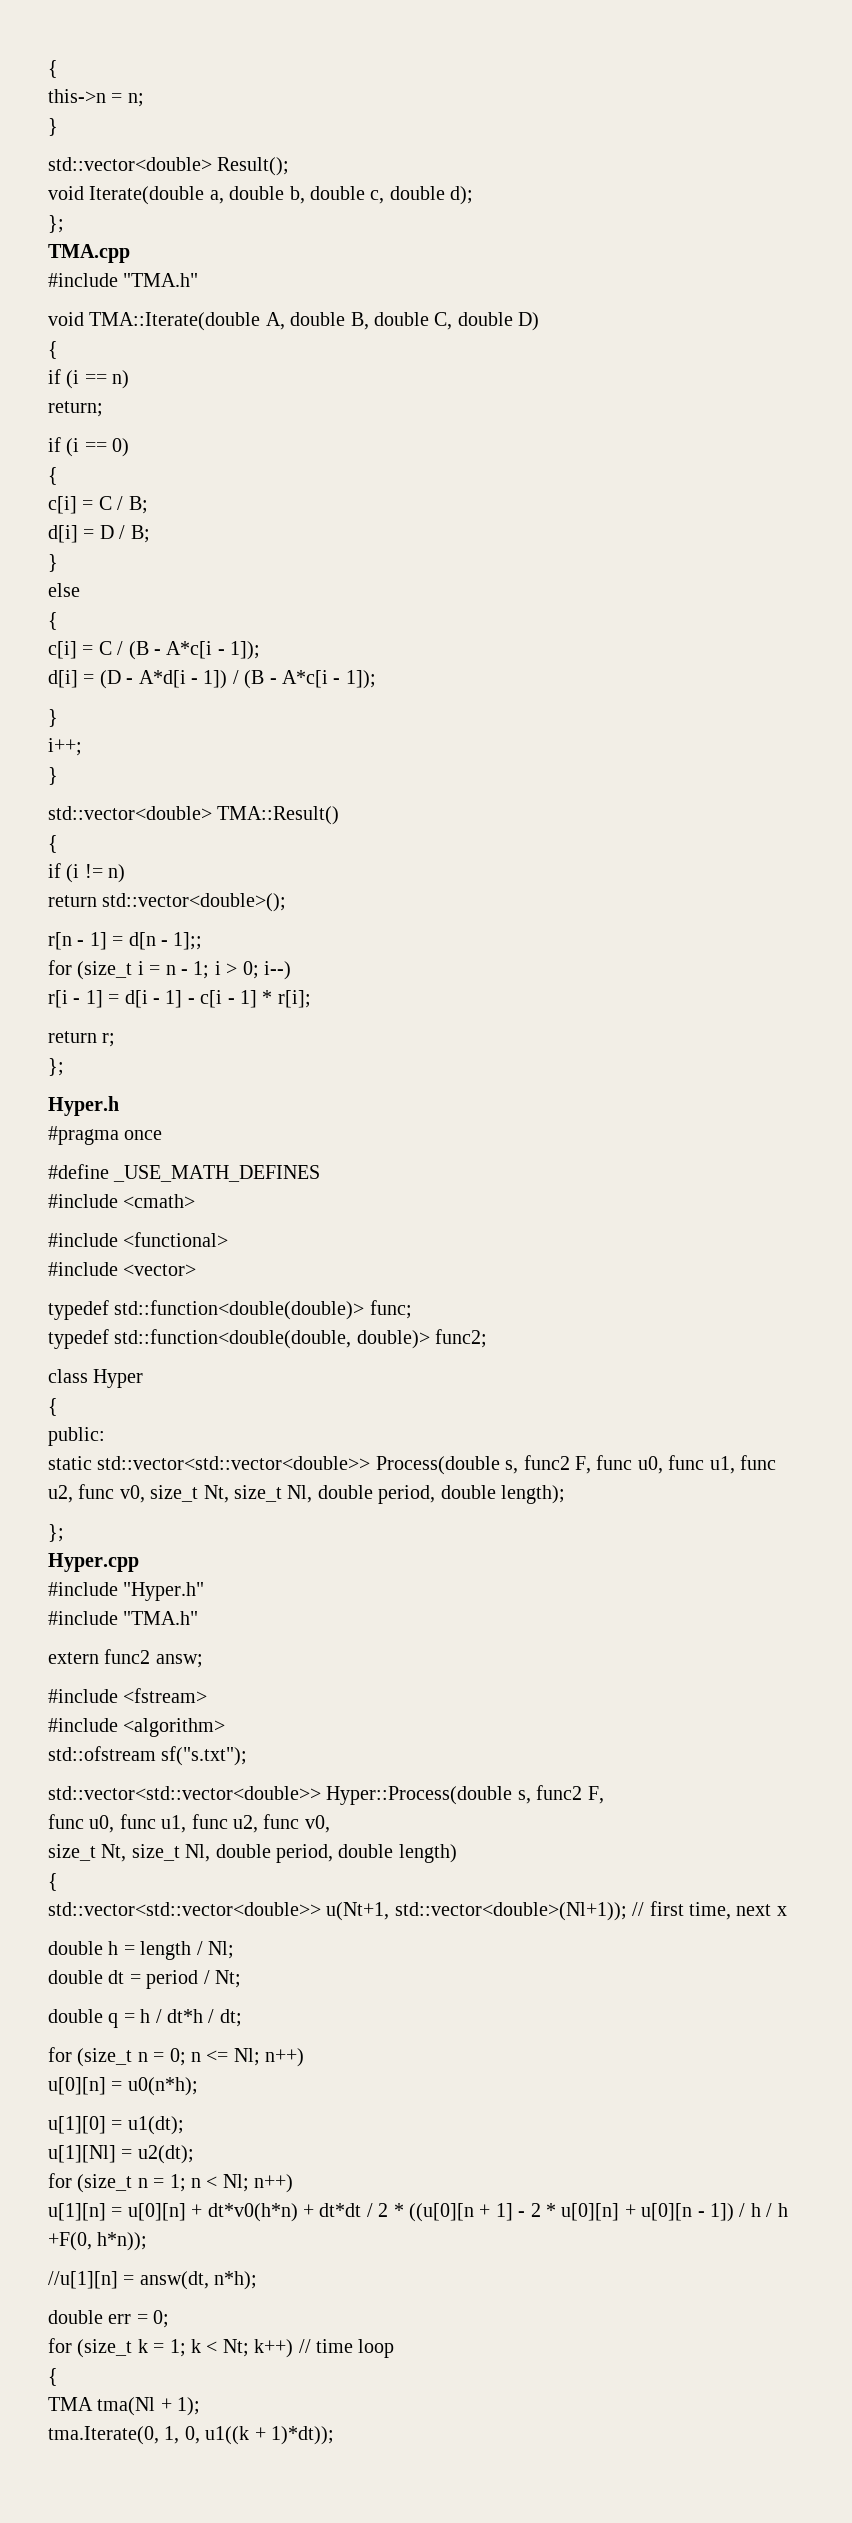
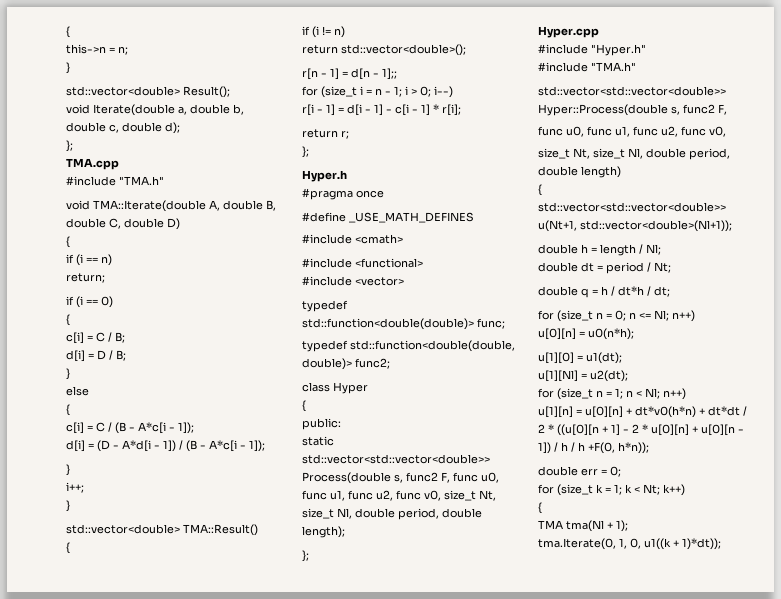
[48,1649,203,1668] [48,1688,208,1703] [48,1718,226,1737] [48,1746,248,1766] // extern func2 answ; // #include <fstream> // #include <algorithm> // std::ofstream sf("s.txt"); -> (636, 66) none
[632,1901,787,1920] // first time, next x -> (732, 226) none
[48,2271,258,2290] // //u[1][n] = answ(dt, n*h); -> (649, 448) none
[298,2339,395,2358] // time loop -> (685, 490) none

